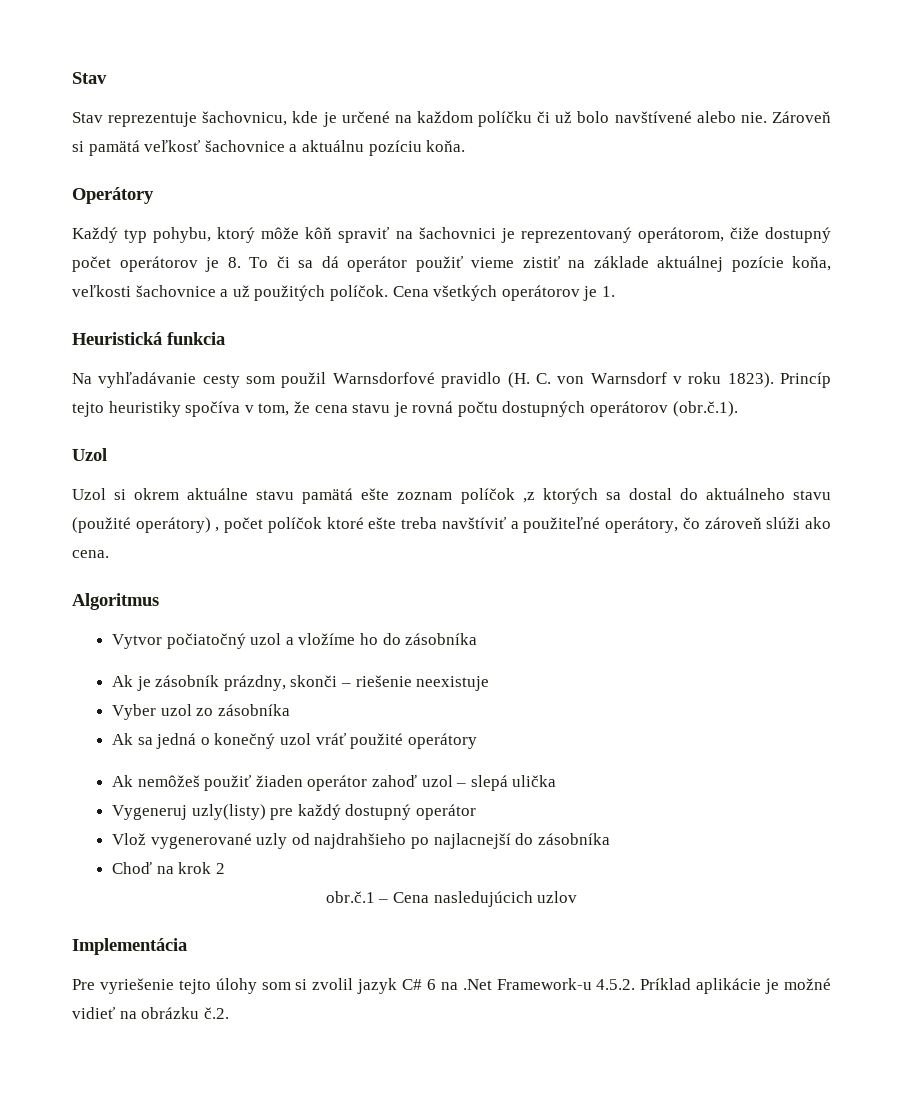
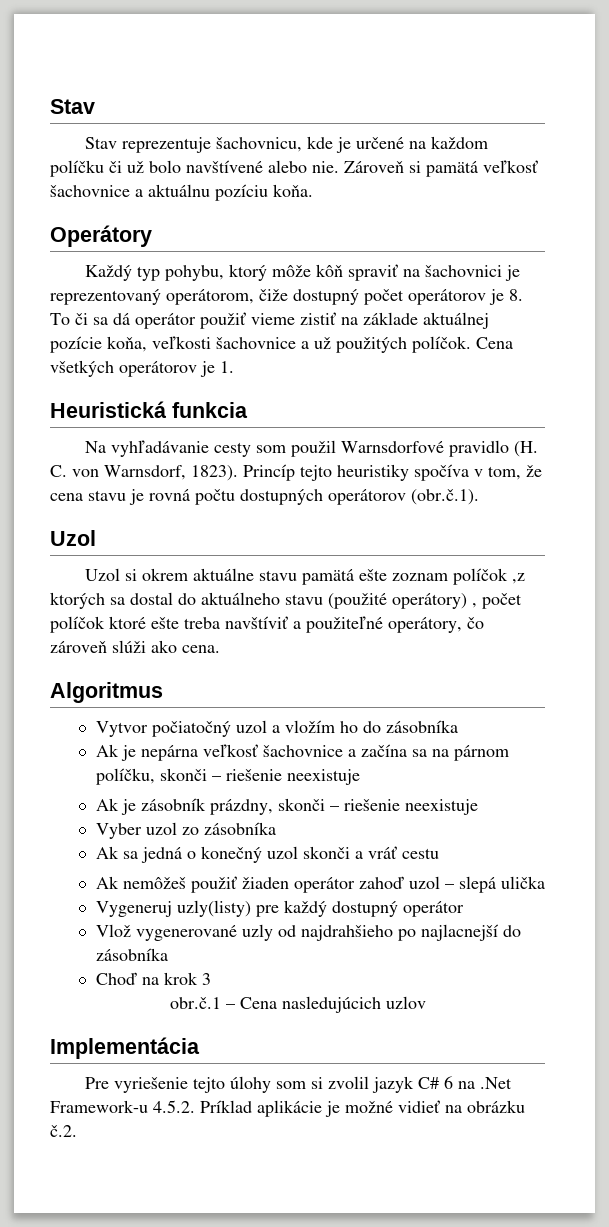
[590,372,722,384] Warnsdorf v roku -> [104,465,186,480] Warnsdorf,
[298,633,356,645] vložíme -> [284,720,335,733] vložím
(478, 639) none -> [95,744,509,761] [95,768,360,785] // Ak je nepárna veľkosť šachovnice a začína sa na párnom políčku, skonči – riešenie neexistuje
[315,733,477,749] vráť použité operátory -> [302,846,439,859] skonči a vráť cestu
[215,863,225,874] 2 -> [201,973,211,985] 3

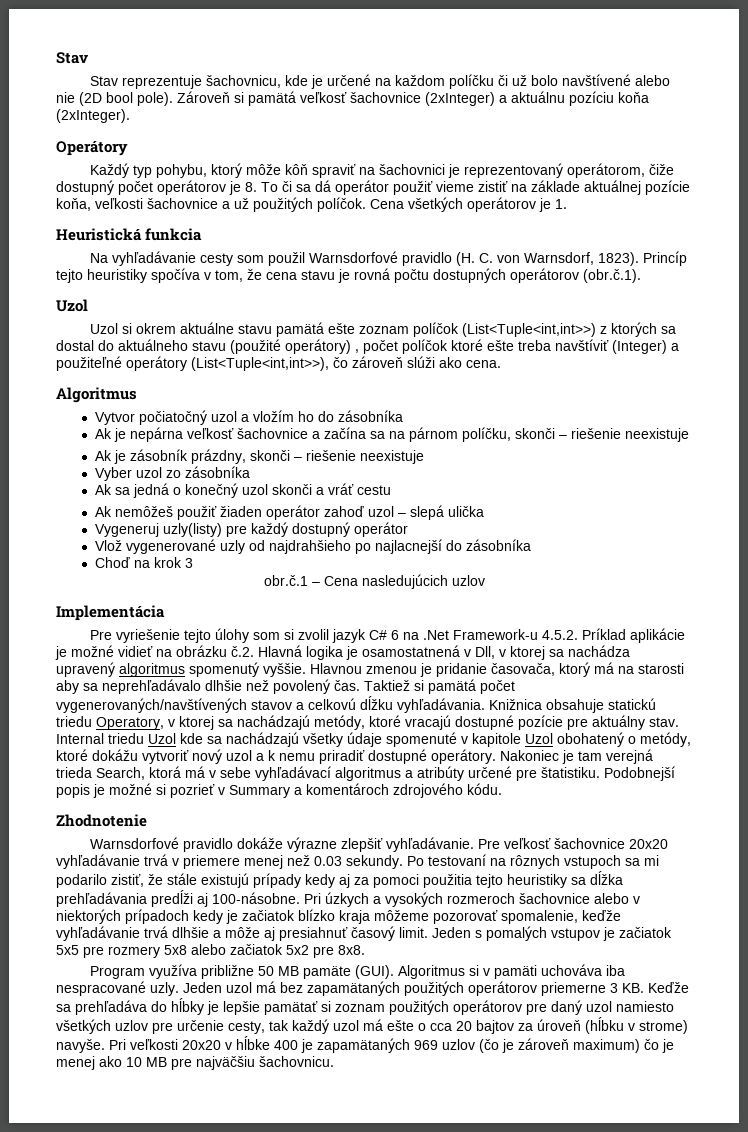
[312,161,339,173] nie. -> [56,92,173,106] nie (2D bool pole).
(130, 191) none -> [425,92,495,106] (2xInteger)
[273,184,313,197] koňa. -> [618,92,649,103] [56,109,130,123] koňa (2xInteger).
[512,573,526,584] ,z -> [462,323,608,337] (List<Tuple<int,int>>) z
(288, 622) none -> [612,340,667,354] (Integer)
[388,617,462,633] operátory, -> [126,356,329,371] operátory (List<Tuple<int,int>>),
(77, 1131) none -> [258,645,630,660] [56,662,684,677] [56,679,515,694] [56,696,656,713] [56,715,679,730] [56,732,691,747] [56,749,653,764] [56,766,675,781] [56,783,502,798] [56,814,147,827] [90,837,669,852] [56,854,659,869] [56,871,623,888] [56,890,640,907] [56,909,621,924] [56,926,672,941] [56,944,365,958] [90,964,626,979] [56,981,689,996] [56,998,674,1015] [56,1017,688,1034] [56,1036,674,1053] [56,1056,334,1070] Hlavná logika je osamostatnená v Dll, v ktorej sa nachádza upravený algoritmus spomenutý vyššie. Hlavnou zmenou je pridanie časovača, ktorý má na starosti aby sa neprehľadávalo dlhšie než povolený čas. Taktiež si pamätá počet vygenerovaných/navštívených stavov a celkovú dĺžku vyhľadávania. Knižnica obsahuje statickú triedu Operatory, v ktorej sa nachádzajú metódy, ktoré vracajú dostupné pozície pre aktuálny stav. Internal triedu Uzol kde sa nachádzajú všetky údaje spomenuté v kapitole Uzol obohatený o metódy, ktoré dokážu vytvoriť nový uzol a k nemu priradiť dostupné operátory. Nakoniec je tam verejná trieda Search, ktorá má v sebe vyhľadávací algoritmus a atribúty určené pre štatistiku. Podobnejší popis je možné si pozrieť v Summary a komentároch zdrojového kódu. // Zhodnotenie // Warnsdorfové pravidlo dokáže výrazne zlepšiť vyhľadávanie. Pre veľkosť šachovnice 20x20 vyhľadávanie trvá v priemere menej než 0.03 sekundy. Po testovaní na rôznych vstupoch sa mi podarilo zistiť, že stále existujú prípady kedy aj za pomoci použitia tejto heuristiky sa dĺžka prehľadávania predĺži aj 100-násobne. Pri úzkych a vysokých rozmeroch šachovnice alebo v niektorých prípadoch kedy je začiatok blízko kraja môžeme pozorovať spomalenie, keďže vyhľadávanie trvá dlhšie a môže aj presiahnuť časový limit. Jeden s pomalých vstupov je začiatok 5x5 pre rozmery 5x8 alebo začiatok 5x2 pre 8x8. // Program využíva približne 50 MB pamäte (GUI). Algoritmus si v pamäti uchováva iba nespracované uzly. Jeden uzol má bez zapamätaných použitých operátorov priemerne 3 KB. Keďže sa prehľadáva do hĺbky je lepšie pamätať si zoznam použitých operátorov pre daný uzol namiesto všetkých uzlov pre určenie cesty, tak každý uzol má ešte o cca 20 bajtov za úroveň (hĺbku v strome) navyše. Pri veľkosti 20x20 v hĺbke 400 je zapamätaných 969 uzlov (čo je zároveň maximum) čo je menej ako 10 MB pre najväčšiu šachovnicu.

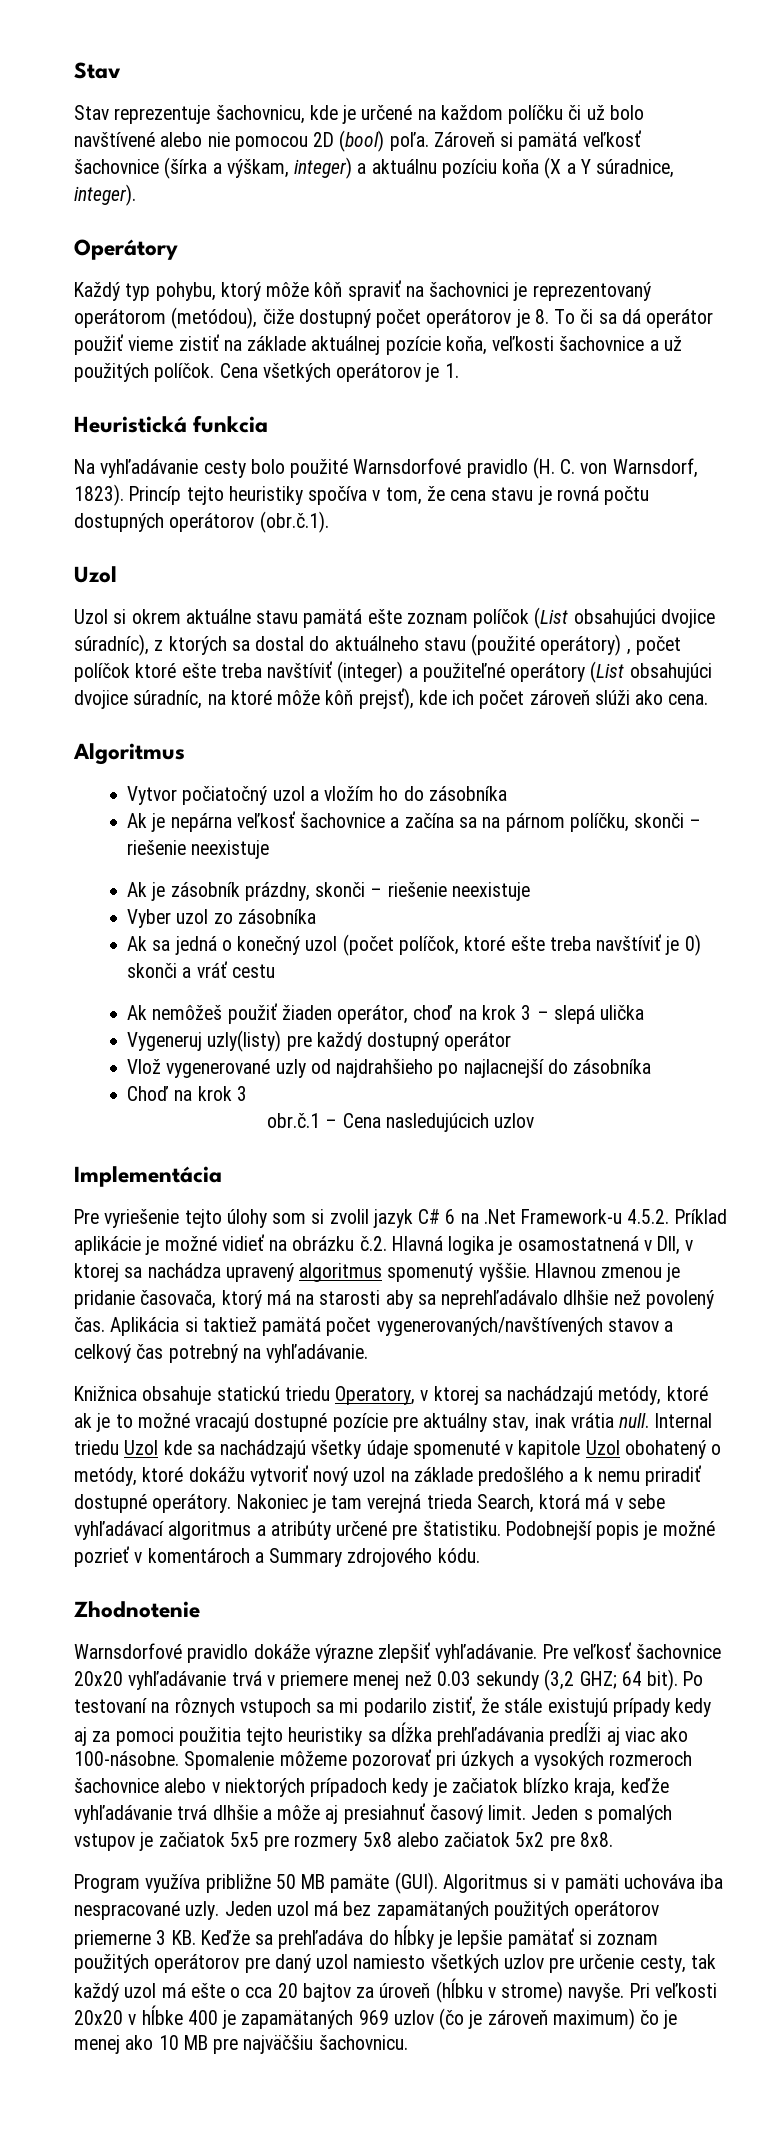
[79,92,173,106] (2D bool pole). -> [234,130,429,152] pomocou 2D (bool) poľa.
[425,91,649,106] [56,109,130,123] (2xInteger) a aktuálnu pozíciu koňa (2xInteger). -> [164,157,675,179] [74,184,136,206] (šírka a výškam, integer) a aktuálnu pozíciu koňa (X a Y súradnice, integer).
[567,163,646,178] operátorom, -> [74,307,258,329] operátorom (metódou),
[237,252,306,266] som použil -> [250,459,349,478] bolo použité
[462,323,597,337] (List<Tuple<int,int>>) -> [534,607,715,629] [74,634,149,656] (List obsahujúci dvojice súradníc),
[612,340,667,354] (Integer) -> [337,661,404,683] (integer)
[191,357,348,371] (List<Tuple<int,int>>), čo -> [590,661,712,683] [74,688,525,710] (List obsahujúci dvojice súradníc, na ktoré môže kôň prejsť), kde ich počet
(268, 489) none -> [342,934,701,956] (počet políčok, ktoré ešte treba navštíviť je 0)
[265,505,394,520] operátor zahoď uzol -> [337,1005,532,1024] operátor, choď na krok 3
[364,680,424,691] Taktiež si -> [110,1317,257,1336] Aplikácia si taktiež
[308,696,485,713] celkovú dĺžku vyhľadávania. -> [74,1344,369,1363] celkový čas potrebný na vyhľadávanie. //
(401, 721) none -> [74,1413,190,1432] ak je to možné
[649,717,679,727] stav. -> [492,1413,650,1432] stav, inak vrátia null.
(252, 755) none -> [390,1467,565,1486] na základe predošlého
[156,784,166,795] si -> (715, 1528) none
[229,783,389,798] Summary a komentároch -> [147,1548,343,1567] komentároch a Summary
[346,855,403,869] sekundy. -> [476,1669,679,1691] sekundy (3,2 GHZ; 64 bit).
[212,892,321,904] 100-násobne. Pri -> [624,1727,689,1742] [74,1749,457,1770] viac ako 100-násobne. Spomalenie môžeme pozorovať pri
[339,910,578,924] kraja môžeme pozorovať spomalenie, -> [574,1778,616,1797] kraja,

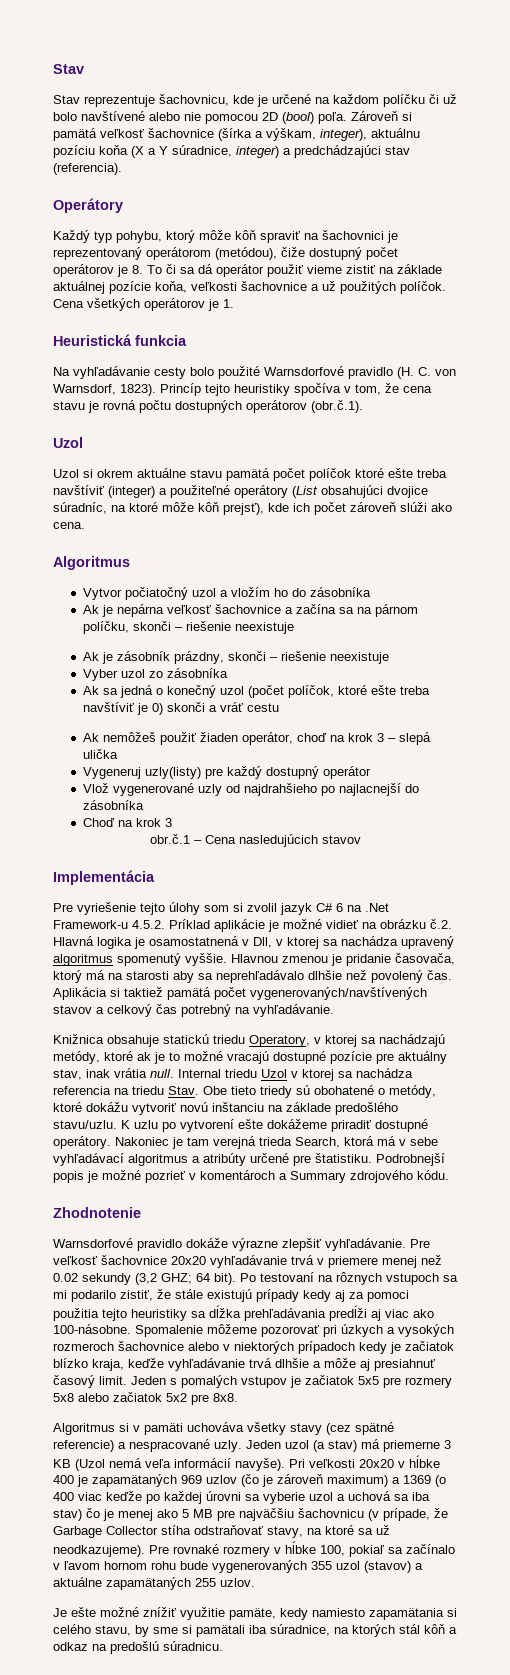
[294,157,367,179] integer) a -> [320,129,367,141] integer),
[74,184,136,206] integer). -> [236,145,410,158] [53,163,122,175] integer) a predchádzajúci stav (referencia).
[367,607,715,629] [74,634,631,656] ešte zoznam políčok (List obsahujúci dvojice súradníc), z ktorých sa dostal do aktuálneho stavu (použité operátory) , -> (270, 474) none
[494,1113,535,1128] uzlov -> [321,835,361,844] stavov
[163,1440,706,1459] kde sa nachádzajú všetky údaje spomenuté v kapitole Uzol obohatený -> [291,1068,413,1081] [53,1085,374,1098] v ktorej sa nachádza referencia na triedu Stav. Obe tieto triedy sú obohatené
[313,1467,386,1486] nový uzol -> [180,1102,264,1112] novú inštanciu
[569,1467,640,1482] a k nemu -> [53,1119,327,1132] stavu/uzlu. K uzlu po vytvorení ešte dokážeme
[505,1521,592,1540] Podobnejší -> [376,1153,445,1166] Podrobnejší
[436,1671,471,1686] 0.03 -> [53,1273,78,1282] 0.02
[74,1872,438,1894] Program využíva približne 50 MB pamäte (GUI). -> (238, 1397) none
[700,1874,724,1889] [74,1901,660,1920] [74,1925,659,1949] [74,1954,716,1973] [74,1978,625,2003] iba nespracované uzly. Jeden uzol má bez zapamätaných použitých operátorov priemerne 3 KB. Keďže sa prehľadáva do hĺbky je lepšie pamätať si zoznam použitých operátorov pre daný uzol namiesto všetkých uzlov pre určenie cesty, tak každý uzol má ešte o cca 20 bajtov za úroveň (hĺbku v strome) navyše. -> [247,1422,394,1435] [53,1439,451,1452] [53,1458,285,1471] všetky stavy (cez spätné referencie) a nespracované uzly. Jeden uzol (a stav) má priemerne 3 KB (Uzol nemá veľa informácií navyše).
(635, 2019) none -> [392,1475,446,1487] [53,1491,430,1504] [53,1509,82,1521] a 1369 (o 400 viac keďže po každej úrovni sa vyberie uzol a uchová sa iba stav)
[158,2035,179,2050] 10 -> [182,1509,189,1518] 5
[318,2035,408,2050] šachovnicu. -> [298,1508,448,1521] [53,1525,390,1538] [53,1541,455,1557] [53,1560,423,1573] [53,1577,255,1590] [53,1607,457,1620] [53,1624,457,1637] [53,1641,223,1654] šachovnicu (v prípade, že Garbage Collector stíha odstraňovať stavy, na ktoré sa už neodkazujeme). Pre rovnaké rozmery v hĺbke 100, pokiaľ sa začínalo v ľavom hornom rohu bude vygenerovaných 355 uzol (stavov) a aktuálne zapamätaných 255 uzlov. // Je ešte možné znížiť využitie pamäte, kedy namiesto zapamätania si celého stavu, by sme si pamätali iba súradnice, na ktorých stál kôň a odkaz na predošlú súradnicu.

